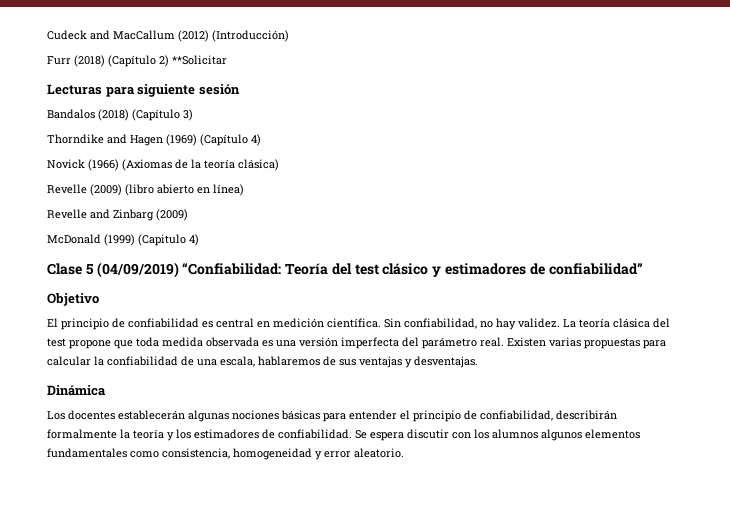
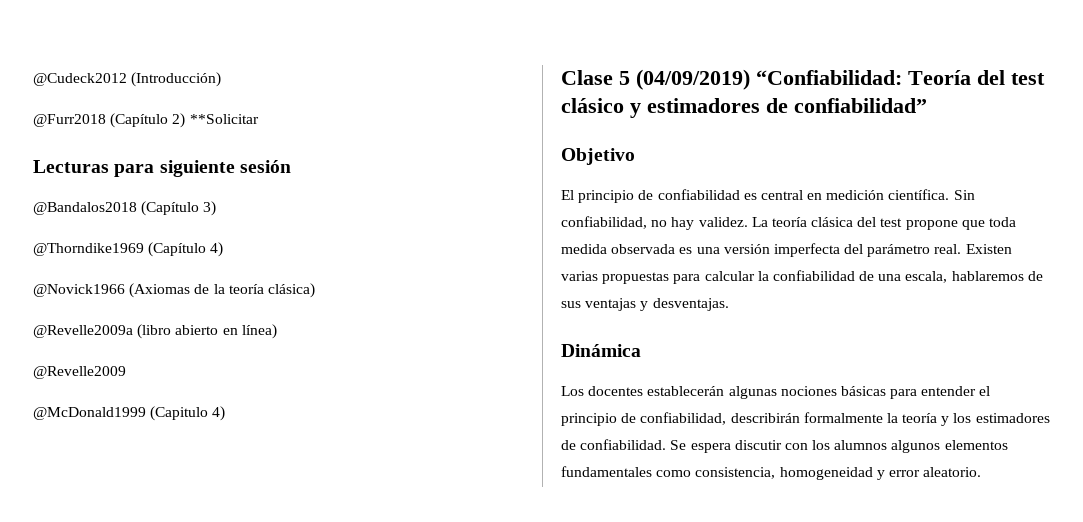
[47,30,209,42] Cudeck and MacCallum (2012) -> [33,73,127,86] @Cudeck2012
[47,55,105,67] Furr (2018) -> [33,114,106,127] @Furr2018
[47,109,129,121] Bandalos (2018) -> [33,202,137,215] @Bandalos2018
[47,134,197,146] Thorndike and Hagen (1969) -> [33,243,144,256] @Thorndike1969
[47,159,119,171] Novick (1966) -> [33,284,125,297] @Novick1966
[47,184,122,196] Revelle (2009) -> [33,325,133,338] @Revelle2009a
[47,209,188,221] [47,234,135,246] Revelle and Zinbarg (2009) // McDonald (1999) -> [33,366,126,379] [33,407,146,420] @Revelle2009 // @McDonald1999

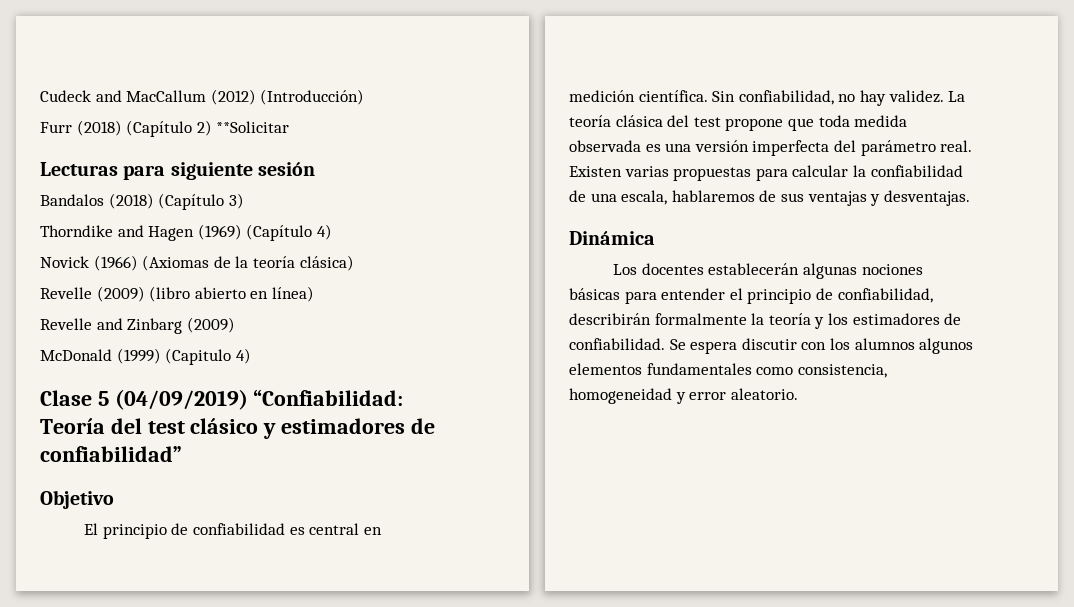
[33,73,127,86] @Cudeck2012 -> [40,89,256,105] Cudeck and MacCallum (2012)
[33,114,106,127] @Furr2018 -> [40,120,122,136] Furr (2018)
[33,202,137,215] @Bandalos2018 -> [40,193,154,209] Bandalos (2018)
[33,243,144,256] @Thorndike1969 -> [40,224,242,241] Thorndike and Hagen (1969)
[33,284,125,297] @Novick1966 -> [40,255,138,271] Novick (1966)
[33,325,133,338] @Revelle2009a -> [40,286,145,302] Revelle (2009)
[33,366,126,379] [33,407,146,420] @Revelle2009 // @McDonald1999 -> [40,317,235,334] [40,348,161,364] Revelle and Zinbarg (2009) // McDonald (1999)

